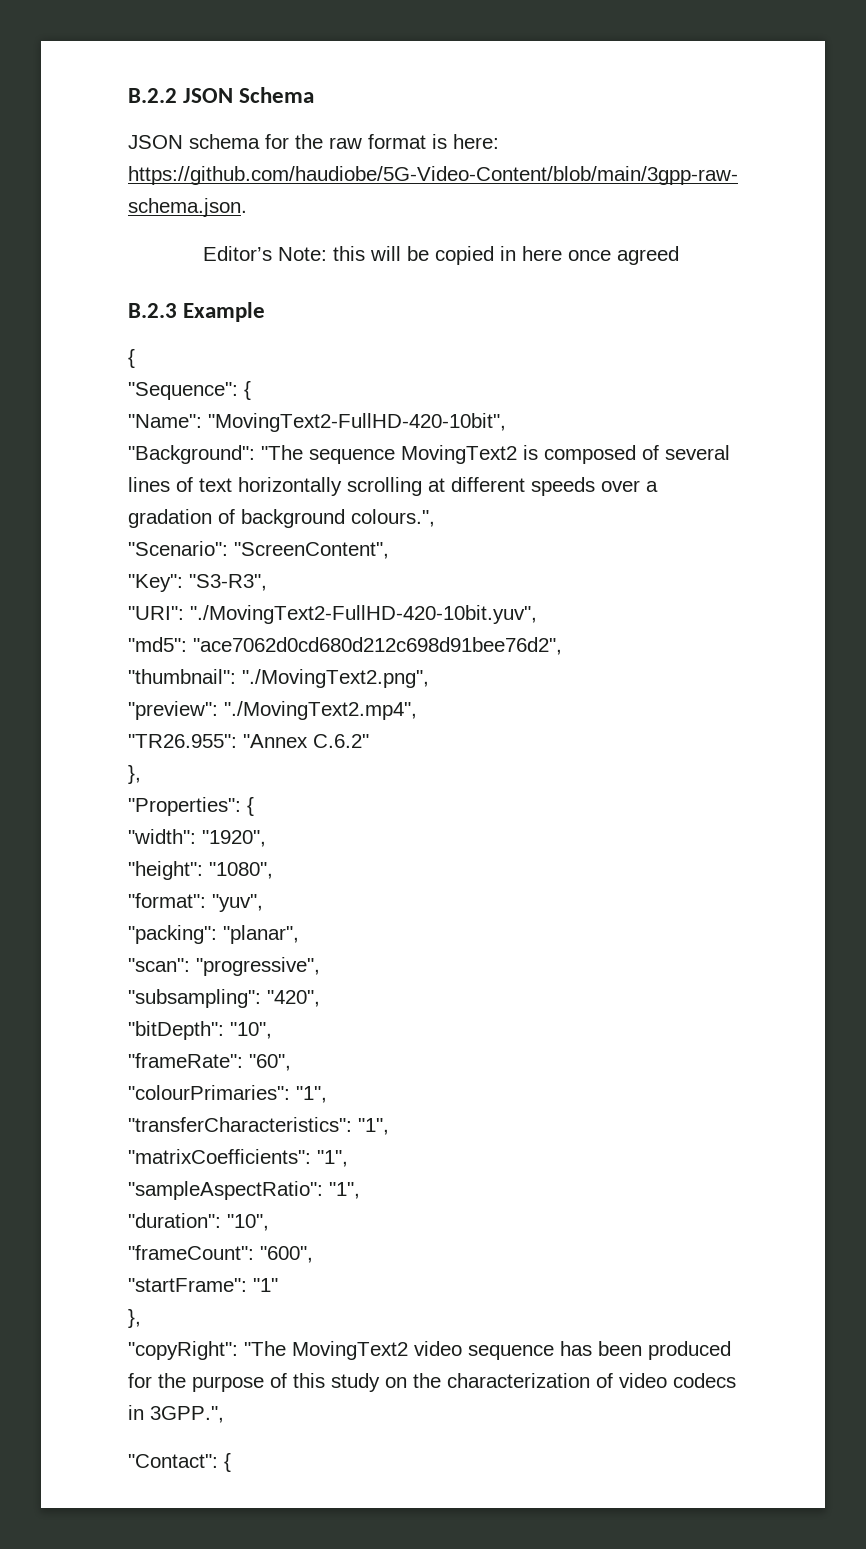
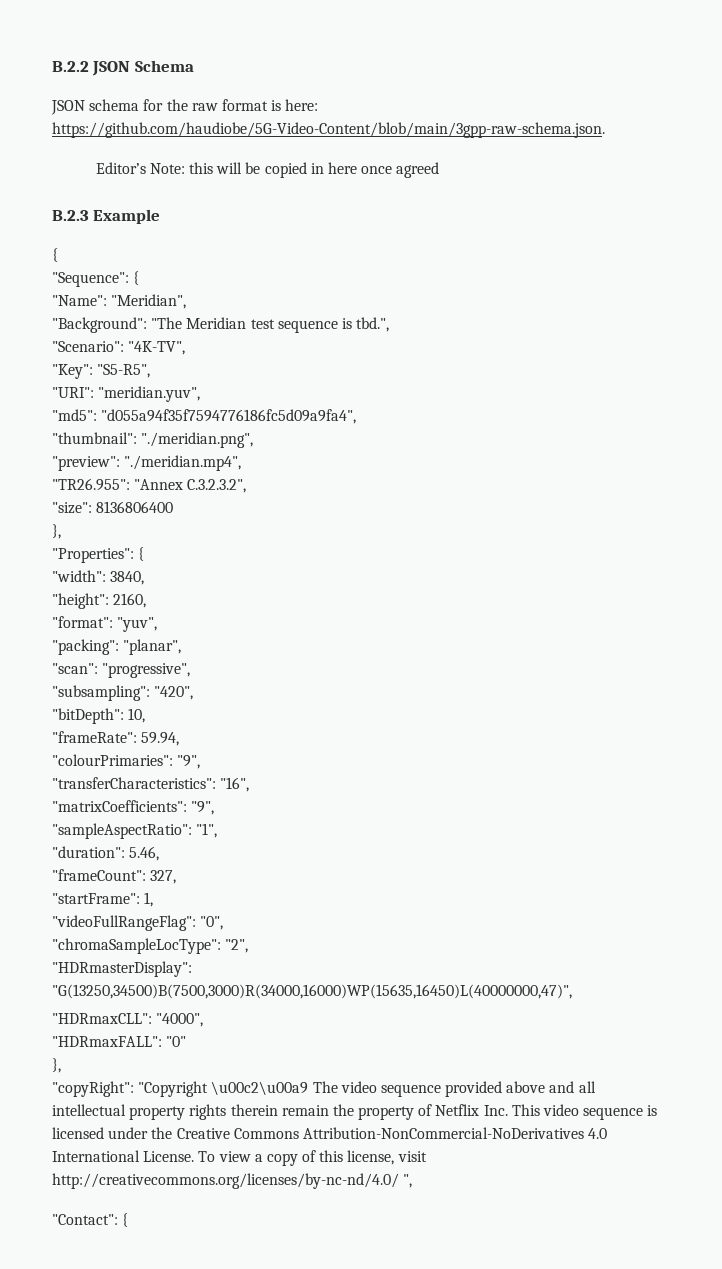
[208,413,506,432] "MovingText2-FullHD-420-10bit", -> [111,294,187,309] "Meridian",
[309,445,730,464] [128,477,658,496] [128,509,435,528] sequence MovingText2 is composed of several lines of text horizontally scrolling at different speeds over a gradation of background colours.", -> [186,317,390,333] Meridian test sequence is tbd.",
[234,542,389,559] "ScreenContent", -> [128,341,186,355] "4K-TV",
[189,574,267,591] "S3-R3", -> [97,364,151,378] "S5-R5",
[190,605,537,624] "./MovingText2-FullHD-420-10bit.yuv", -> [98,386,201,402] "meridian.yuv",
[193,637,562,655] "ace7062d0cd680d212c698d91bee76d2", -> [101,409,357,424] "d055a94f35f7594776186fc5d09a9fa4",
[242,669,429,688] "./MovingText2.png", -> [141,432,254,448] "./meridian.png",
[224,701,417,720] "./MovingText2.mp4", -> [124,455,242,471] "./meridian.mp4",
[313,734,369,748] C.6.2" -> [187,479,247,493] [52,501,174,514] C.3.2.3.2", // "size": 8136806400
[202,830,266,847] "1920", -> [110,571,145,585] 3840,
[209,862,273,879] "1080", -> [113,593,147,608] 2160,
[230,1022,272,1039] "10", -> [128,708,146,723] 10,
[249,1054,291,1071] "60", -> [141,732,180,746] 59.94,
[296,1086,327,1103] "1", -> [177,755,201,769] "9",
[358,1118,389,1135] "1", -> [220,777,250,792] "16",
[317,1150,348,1167] "1", -> [191,801,215,815] "9",
[227,1214,269,1231] "10", -> [129,846,160,861] 5.46,
[260,1246,313,1263] "600", -> [150,870,177,884] 327,
[253,1278,278,1292] [128,1309,141,1328] [128,1341,731,1360] [128,1373,736,1392] [128,1405,224,1423] "1" // }, // "copyRight": "The MovingText2 video sequence has been produced for the purpose of this study on the characterization of video codecs in 3GPP.", -> [144,892,154,907] [52,915,224,931] [52,938,249,954] [52,961,192,977] [52,984,572,999] [52,1013,204,1027] [52,1036,187,1047] [52,1058,61,1073] [52,1081,596,1097] [52,1104,658,1120] [52,1127,608,1139] [52,1150,427,1166] [52,1173,413,1189] 1, // "videoFullRangeFlag": "0", // "chromaSampleLocType": "2", // "HDRmasterDisplay": "G(13250,34500)B(7500,3000)R(34000,16000)WP(15635,16450)L(40000000,47)", // "HDRmaxCLL": "4000", // "HDRmaxFALL": "0" // }, // "copyRight": "Copyright \u00c2\u00a9 The video sequence provided above and all intellectual property rights therein remain the property of Netflix Inc. This video sequence is licensed under the Creative Commons Attribution-NonCommercial-NoDerivatives 4.0 International License. To view a copy of this license, visit http://creativecommons.org/licenses/by-nc-nd/4.0/ ",

